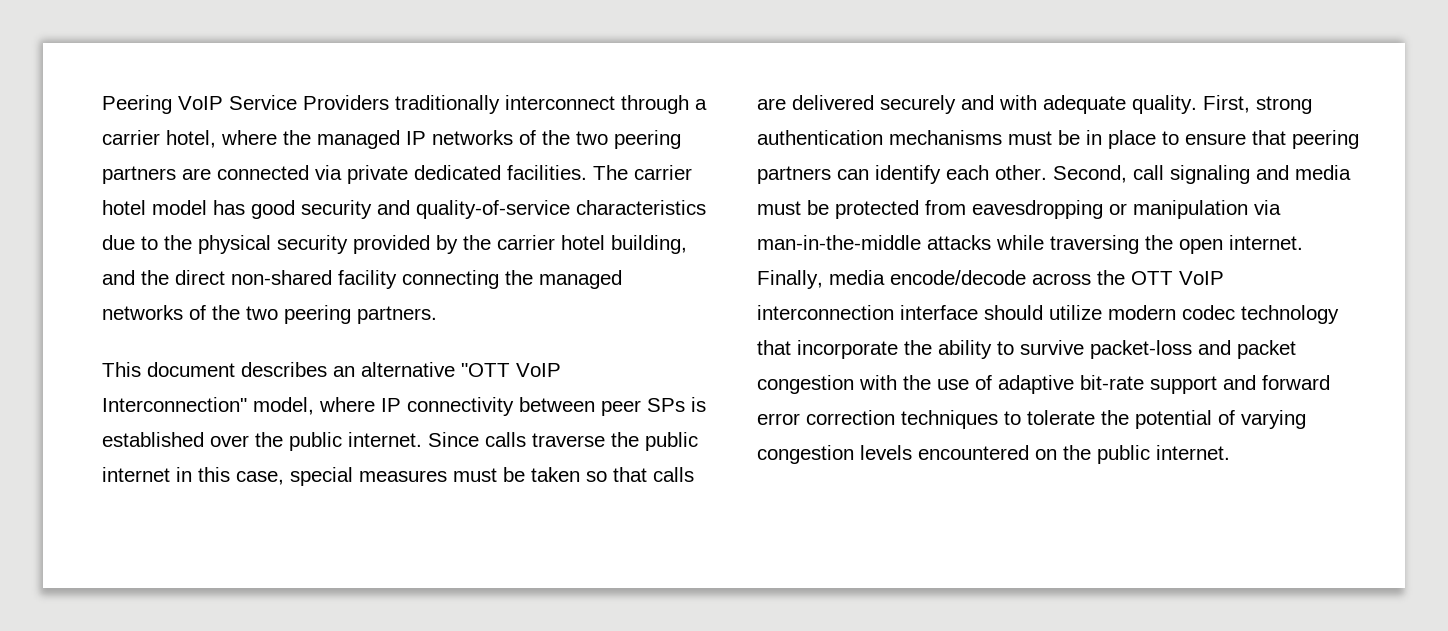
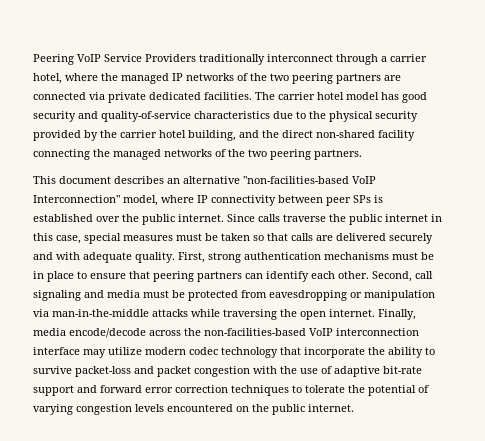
[461,363,510,377] "OTT -> [243,176,349,184] "non-facilities-based
[1131,271,1173,285] OTT -> [204,328,306,336] non-facilities-based
[984,305,1043,320] should -> [83,349,106,358] may

